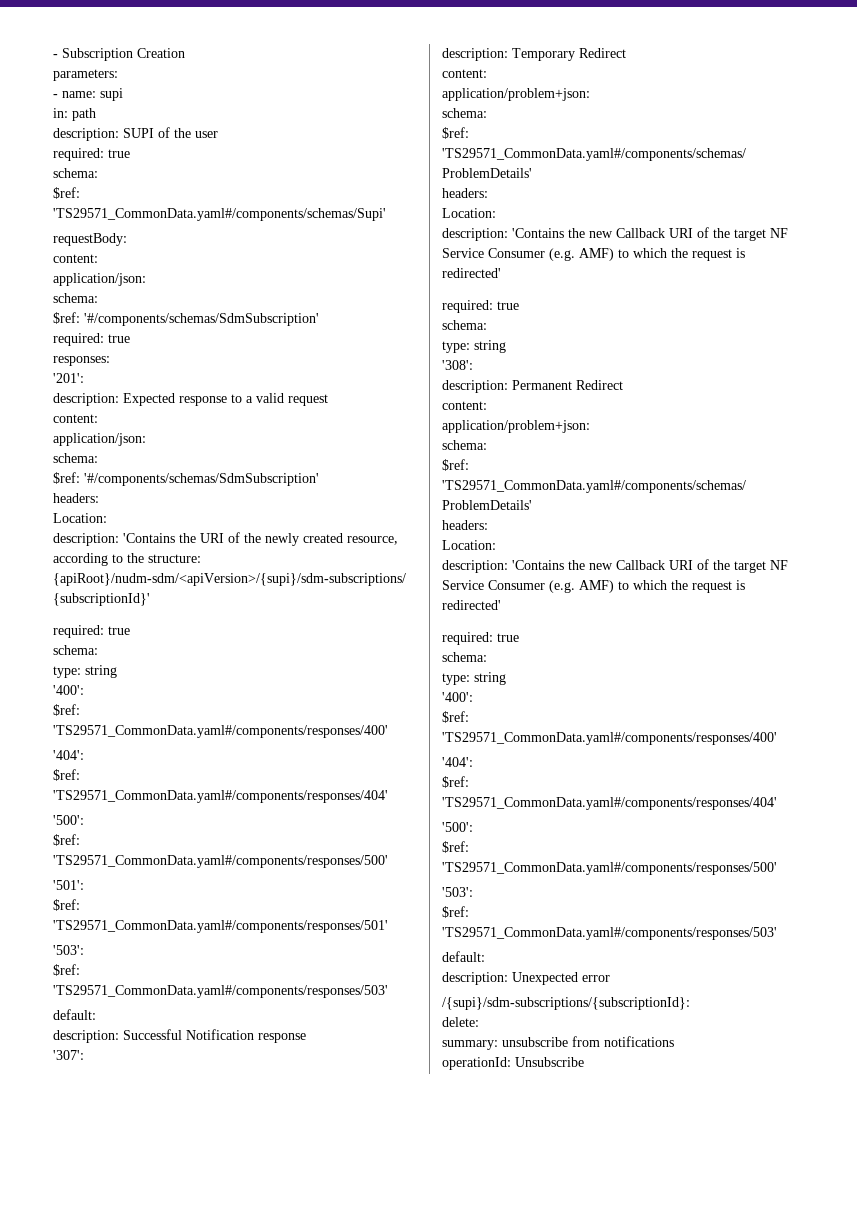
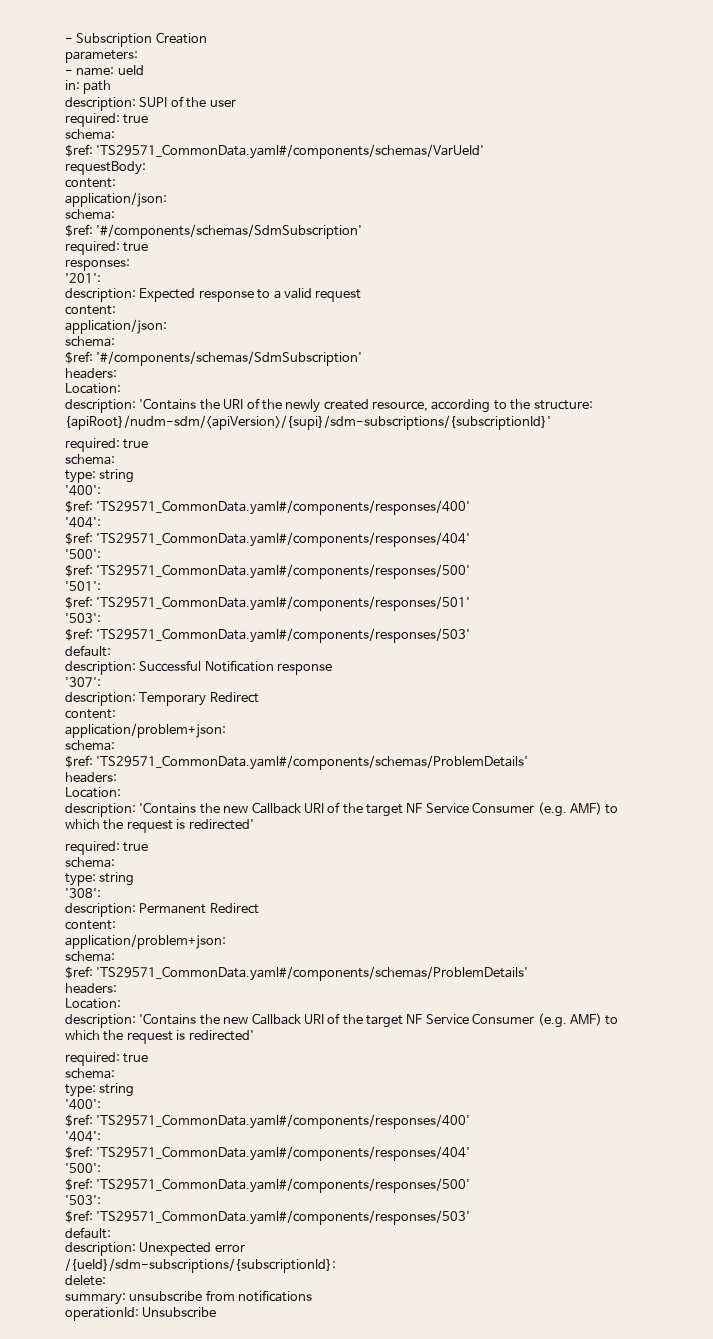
[100,88,123,101] supi -> [117,65,144,75] ueId
[53,208,386,221] 'TS29571_CommonData.yaml#/components/schemas/Supi' -> [96,144,485,159] 'TS29571_CommonData.yaml#/components/schemas/VarUeId'
[442,997,690,1010] /{supi}/sdm-subscriptions/{subscriptionId}: -> [65,1258,336,1273] /{ueId}/sdm-subscriptions/{subscriptionId}:

